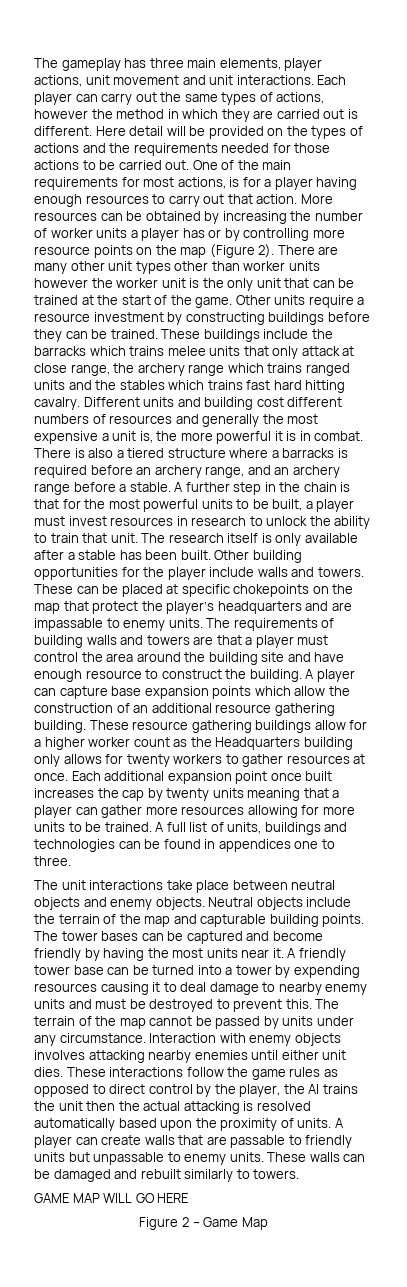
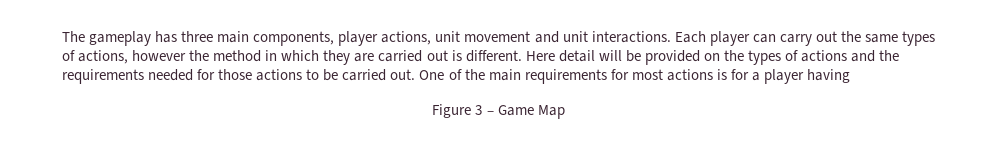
[219,58,281,70] elements, -> [253,31,335,46] components,
[177,177,226,189] actions, -> [666,69,713,81] actions
[34,194,333,207] [34,211,363,224] [34,228,345,241] [34,244,339,258] [34,261,320,274] [34,278,355,291] [34,295,365,308] [34,312,370,325] [34,329,333,342] [34,346,355,359] [34,363,350,376] [34,380,346,393] [34,397,343,410] [34,414,319,427] [34,431,364,444] [34,448,348,458] [34,465,340,478] [34,482,351,495] [34,499,355,512] [34,516,371,529] [34,533,358,546] [34,550,302,563] [34,567,364,580] [34,584,354,597] [34,601,352,614] [34,618,335,631] [34,635,329,648] [34,652,345,665] [34,669,355,682] [34,686,350,699] [34,703,335,716] [34,720,368,733] [34,737,353,750] [34,754,366,767] [34,771,333,784] [34,788,340,801] [34,805,355,818] [34,822,348,835] [34,839,335,852] [34,856,71,866] [34,880,336,893] [34,897,352,910] [34,914,365,927] [34,931,323,944] [34,948,346,961] [34,965,360,978] [34,982,368,995] [34,999,340,1012] [34,1016,354,1029] [34,1033,341,1046] [34,1050,347,1063] [34,1067,338,1080] [34,1084,358,1097] [34,1101,311,1114] [34,1118,343,1131] [34,1135,353,1148] [34,1152,366,1165] [34,1169,300,1182] [34,1193,189,1203] enough resources to carry out that action. More resources can be obtained by increasing the number of worker units a player has or by controlling more resource points on the map (Figure 2). There are many other unit types other than worker units however the worker unit is the only unit that can be trained at the start of the game. Other units require a resource investment by constructing buildings before they can be trained. These buildings include the barracks which trains melee units that only attack at close range, the archery range which trains ranged units and the stables which trains fast hard hitting cavalry. Different units and building cost different numbers of resources and generally the most expensive a unit is, the more powerful it is in combat. There is also a tiered structure where a barracks is required before an archery range, and an archery range before a stable. A further step in the chain is that for the most powerful units to be built, a player must invest resources in research to unlock the ability to train that unit. The research itself is only available after a stable has been built. Other building opportunities for the player include walls and towers. These can be placed at specific chokepoints on the map that protect the player’s headquarters and are impassable to enemy units. The requirements of building walls and towers are that a player must control the area around the building site and have enough resource to construct the building. A player can capture base expansion points which allow the construction of an additional resource gathering building. These resource gathering buildings allow for a higher worker count as the Headquarters building only allows for twenty workers to gather resources at once. Each additional expansion point once built increases the cap by twenty units meaning that a player can gather more resources allowing for more units to be trained. A full list of units, buildings and technologies can be found in appendices one to three. // The unit interactions take place between neutral objects and enemy objects. Neutral objects include the terrain of the map and capturable building points. The tower bases can be captured and become friendly by having the most units near it. A friendly tower base can be turned into a tower by expending resources causing it to deal damage to nearby enemy units and must be destroyed to prevent this. The terrain of the map cannot be passed by units under any circumstance. Interaction with enemy objects involves attacking nearby enemies until either unit dies. These interactions follow the game rules as opposed to direct control by the player, the AI trains the unit then the actual attacking is resolved automatically based upon the proximity of units. A player can create walls that are passable to friendly units but unpassable to enemy units. These walls can be damaged and rebuilt similarly to towers. // GAME MAP WILL GO HERE -> (851, 76) none
[181,1217,189,1227] 2 -> [475,105,483,115] 3

